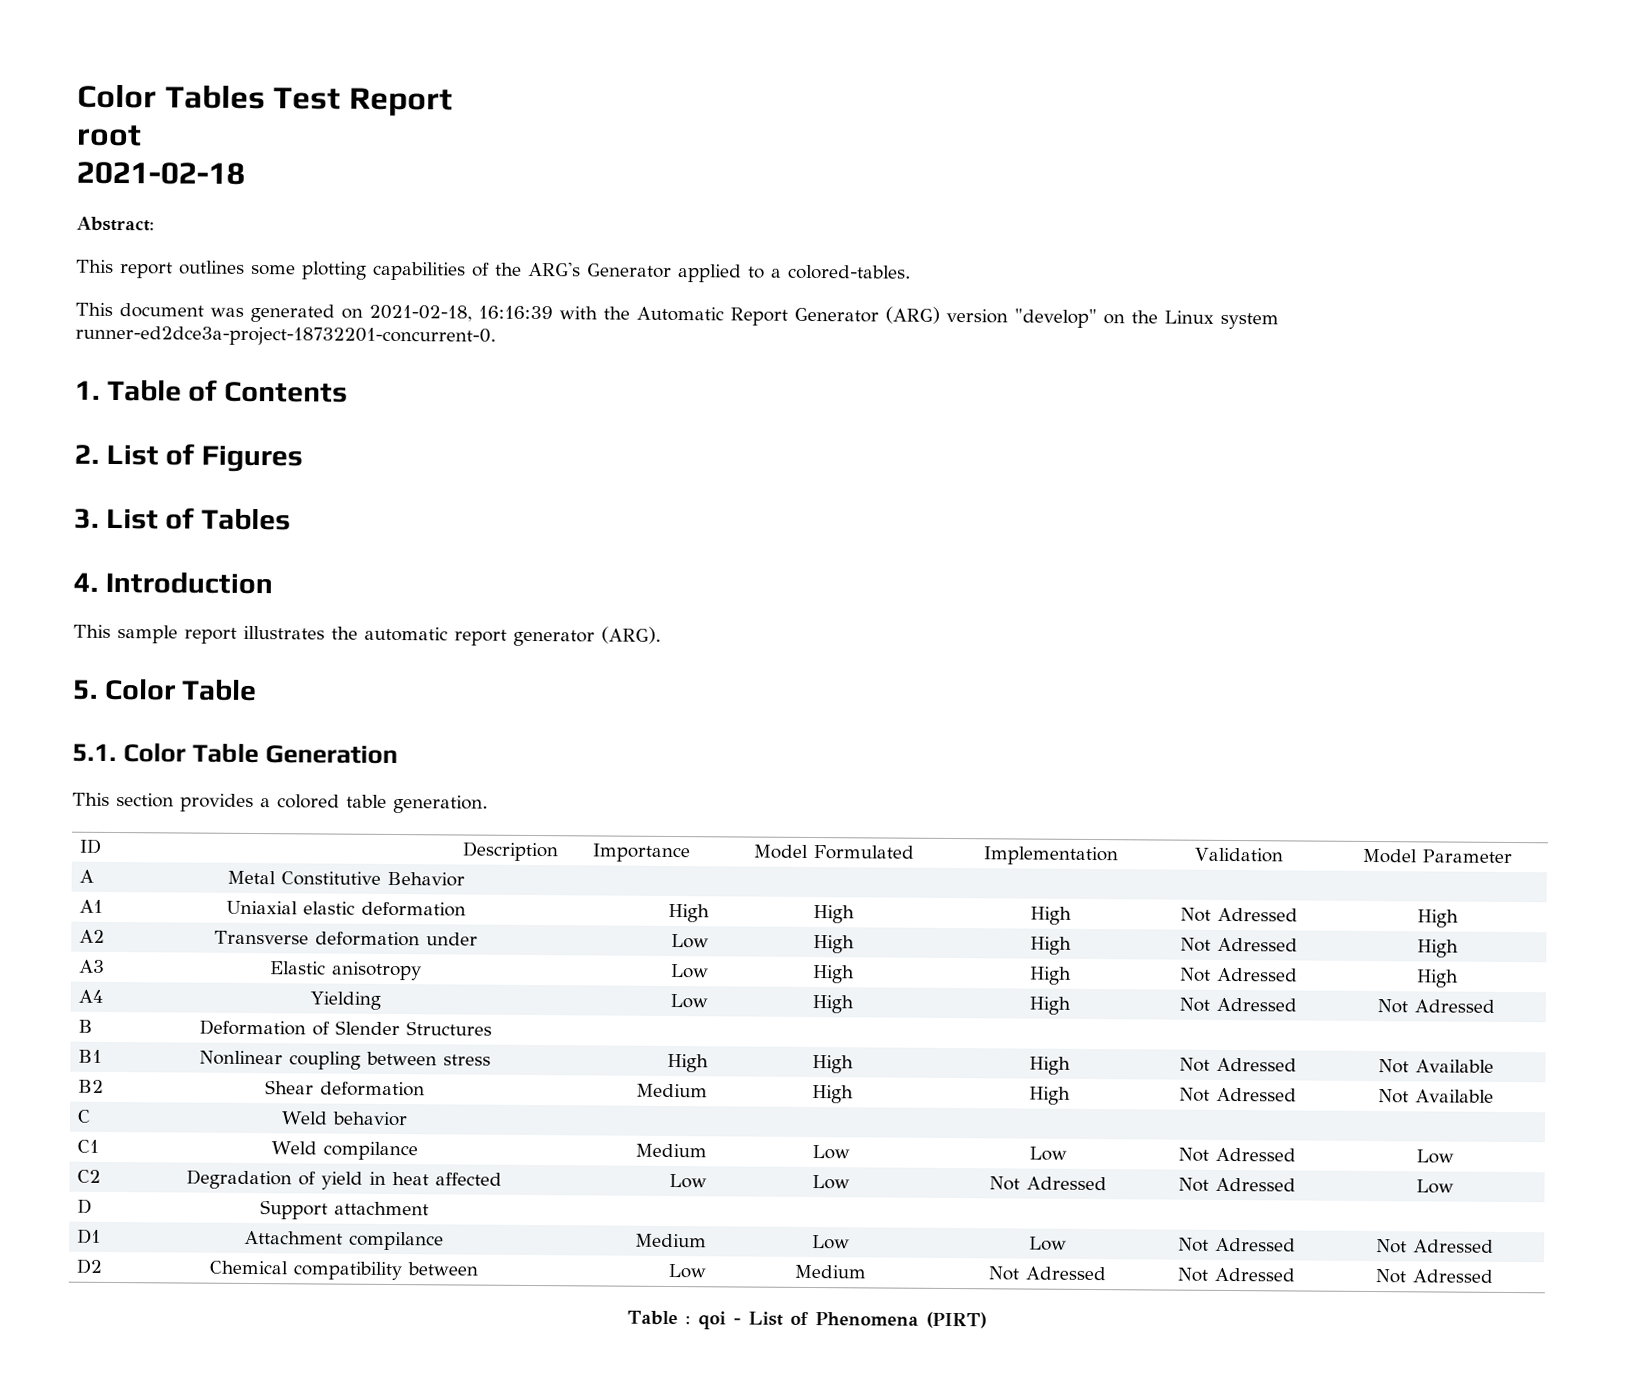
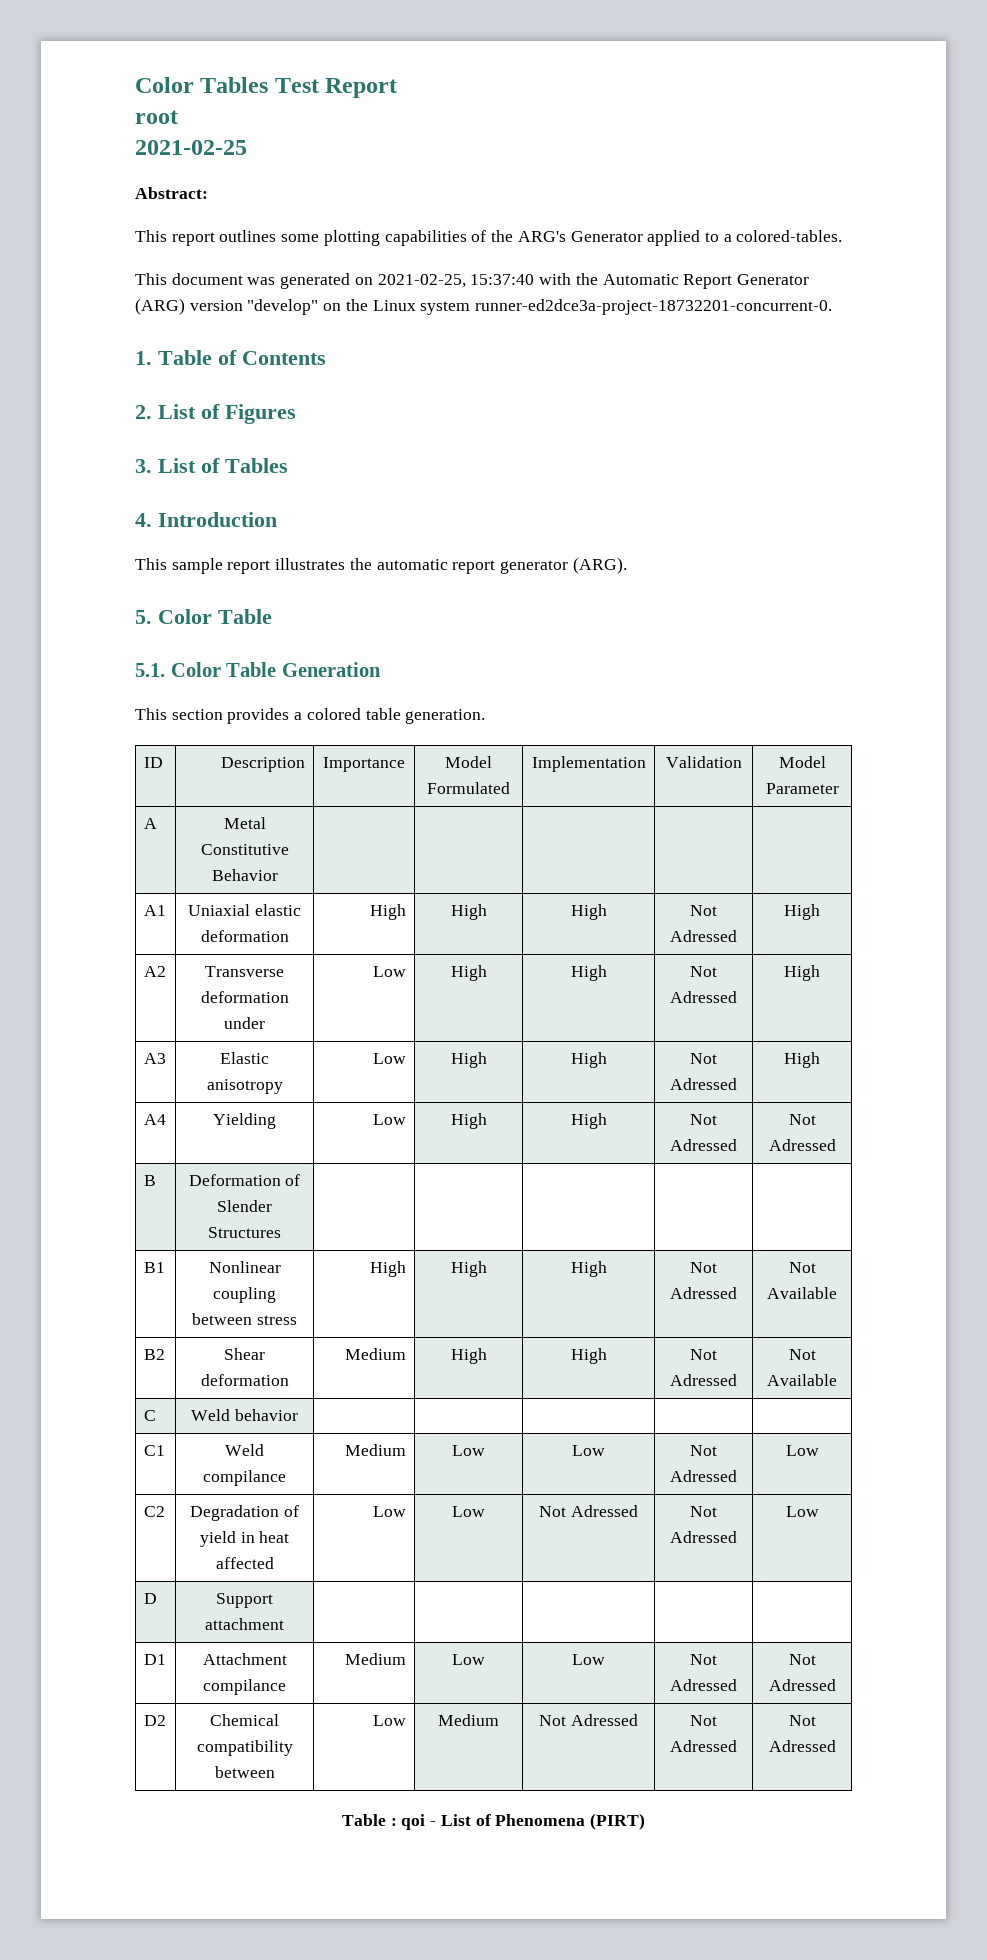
[76,161,245,185] 2021-02-18 -> [135,140,247,155] 2021-02-25
[369,304,553,322] 2021-02-18, 16:16:39 -> [377,274,535,288] 2021-02-25, 15:37:40

